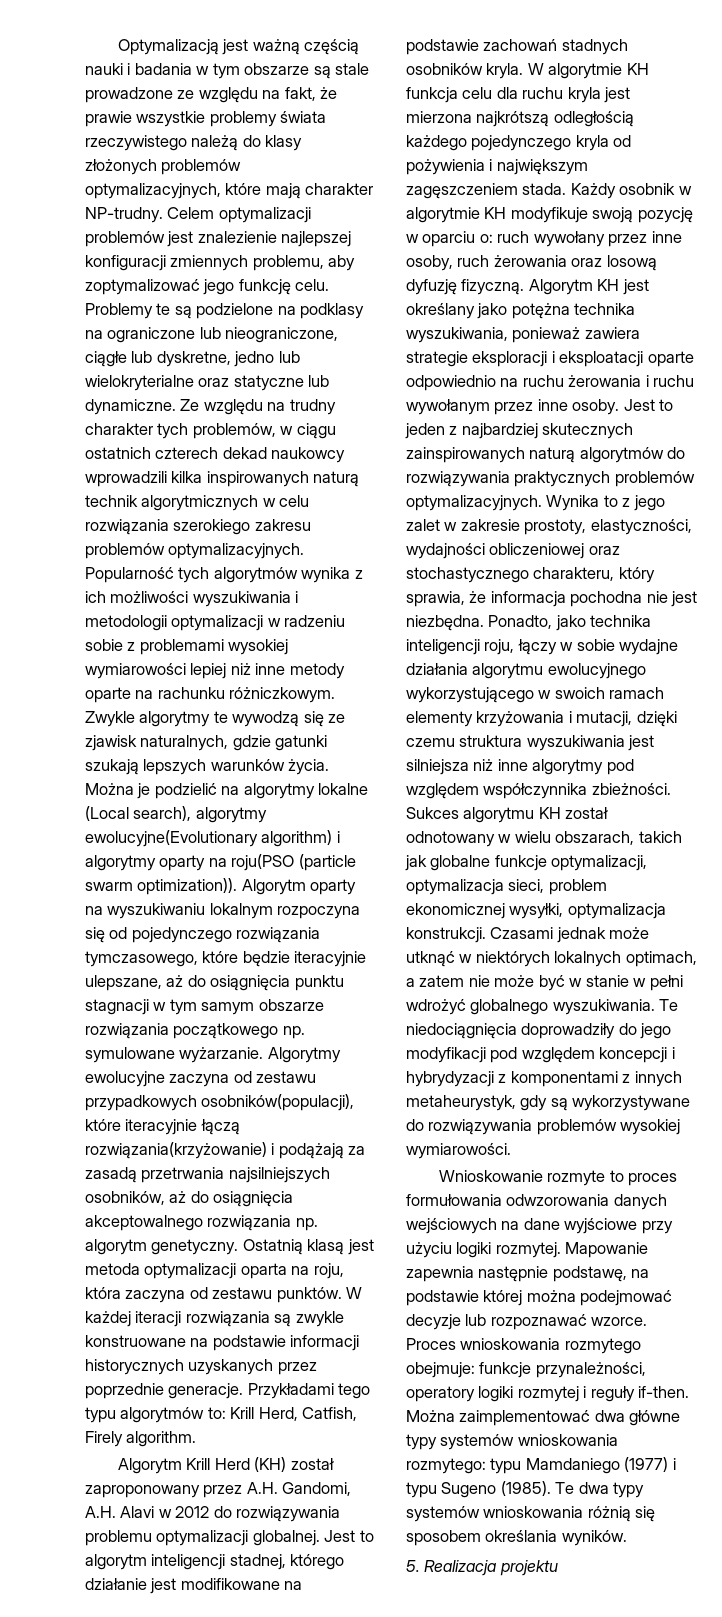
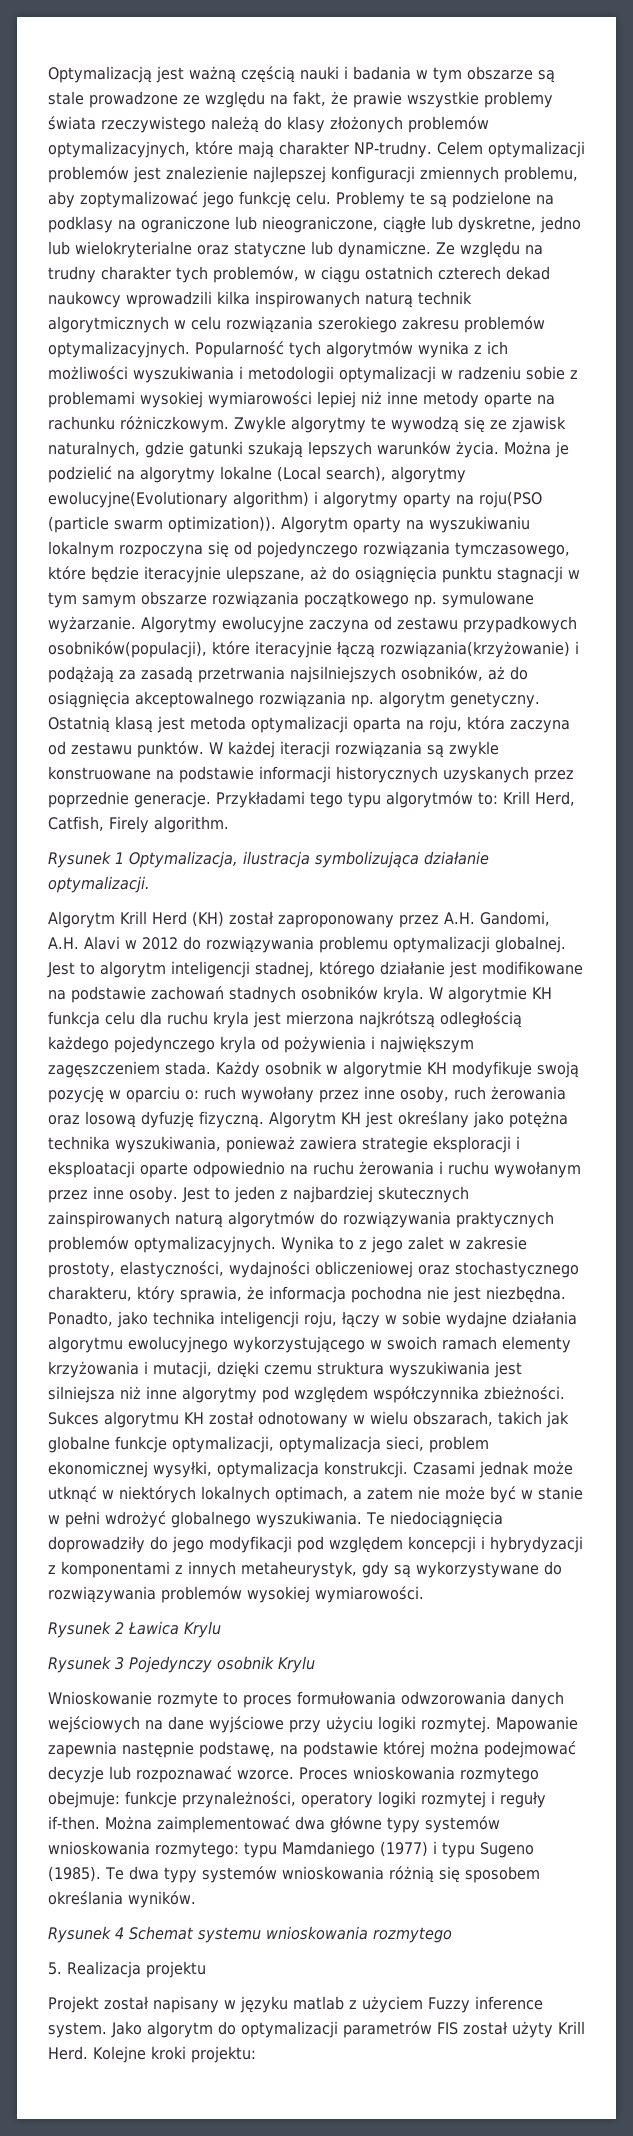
(197, 1439) none -> [48,851,489,868] [48,876,150,893] // Rysunek 1 Optymalizacja, ilustracja symbolizująca działanie optymalizacji.
(511, 1151) none -> [48,1621,221,1638] [48,1656,315,1673] // Rysunek 2 Ławica Krylu // Rysunek 3 Pojedynczy osobnik Krylu
[406,1560,558,1576] 5. Realizacja projektu -> [48,1926,452,1943] [48,1961,206,1978] [48,1996,543,2013] [48,2021,585,2038] [48,2046,256,2063] Rysunek 4 Schemat systemu wnioskowania rozmytego // 5. Realizacja projektu // Projekt został napisany w języku matlab z użyciem Fuzzy inference system. Jako algorytm do optymalizacji parametrów FIS został użyty Krill Herd. Kolejne kroki projektu:

